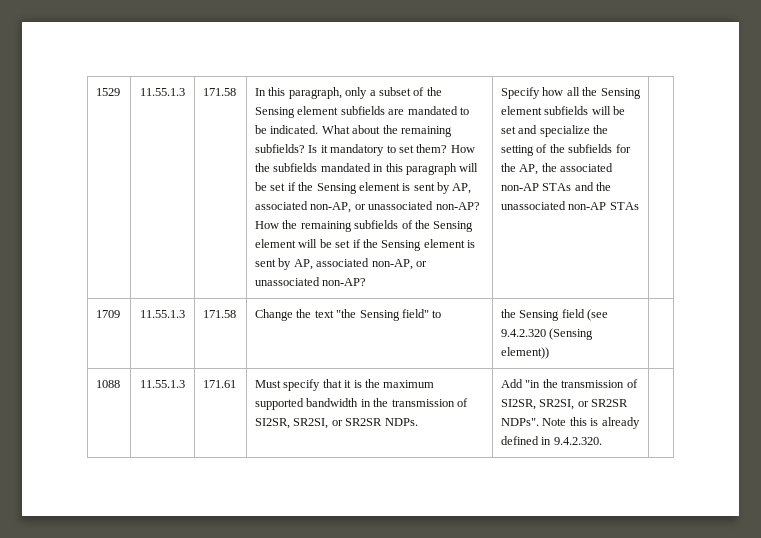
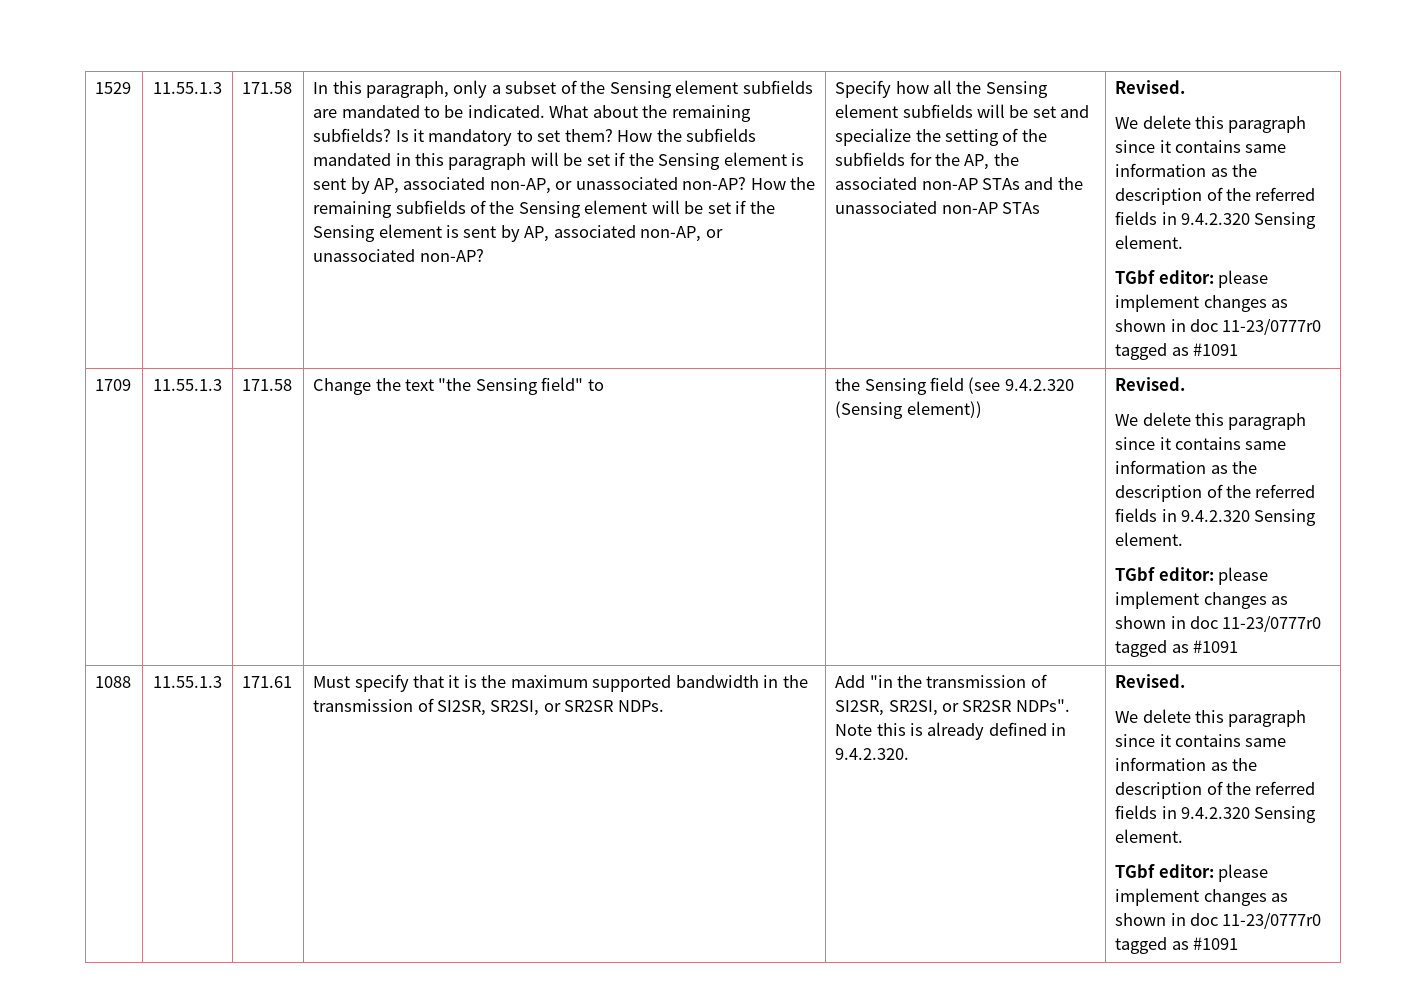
(639, 206) none -> [1115,80,1186,94] [1115,115,1307,133] [1115,140,1287,153] [1115,163,1258,177] [1115,187,1316,205] [1115,211,1317,229] [1115,235,1184,249] [1115,270,1269,288] [1115,294,1289,312] [1115,318,1322,335] [1115,343,1239,360] Revised. // We delete this paragraph since it contains same information as the description of the referred fields in 9.4.2.320 Sensing element. // TGbf editor: please implement changes as shown in doc 11-23/0777r0 tagged as #1091
(550, 353) none -> [1115,377,1186,391] [1115,412,1307,430] [1115,437,1287,450] [1115,460,1258,474] [1115,484,1316,502] [1115,508,1317,526] [1115,532,1184,546] [1115,567,1269,585] [1115,591,1289,609] [1115,615,1322,632] [1115,640,1239,657] Revised. // We delete this paragraph since it contains same information as the description of the referred fields in 9.4.2.320 Sensing element. // TGbf editor: please implement changes as shown in doc 11-23/0777r0 tagged as #1091
(602, 441) none -> [1115,674,1186,688] [1115,709,1307,727] [1115,734,1287,747] [1115,757,1258,771] [1115,781,1316,799] [1115,805,1317,823] [1115,829,1184,843] [1115,864,1269,882] [1115,888,1289,906] [1115,912,1322,929] [1115,937,1239,954] Revised. // We delete this paragraph since it contains same information as the description of the referred fields in 9.4.2.320 Sensing element. // TGbf editor: please implement changes as shown in doc 11-23/0777r0 tagged as #1091

